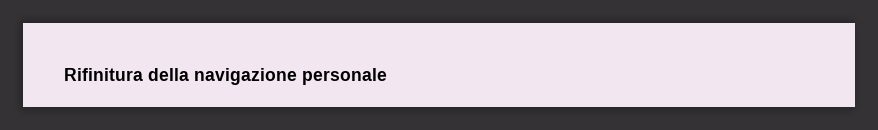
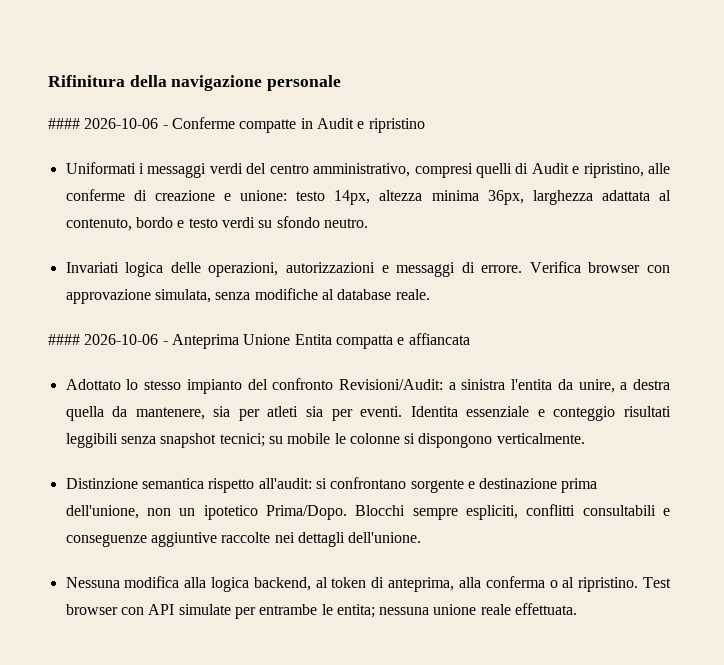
(387, 76) none -> [48,117,425,133] [65,162,670,178] [65,189,671,205] [65,216,368,231] [65,261,670,277] [65,288,430,304] [48,333,470,349] [65,378,671,394] [65,406,672,421] [65,433,585,448] [65,477,598,493] [65,504,670,520] [65,532,422,547] [65,576,671,592] [65,603,578,619] // #### 2026-10-06 - Conferme compatte in Audit e ripristino // Uniformati i messaggi verdi del centro amministrativo, compresi quelli di Audit e ripristino, alle conferme di creazione e unione: testo 14px, altezza minima 36px, larghezza adattata al contenuto, bordo e testo verdi su sfondo neutro. // Invariati logica delle operazioni, autorizzazioni e messaggi di errore. Verifica browser con approvazione simulata, senza modifiche al database reale. // #### 2026-10-06 - Anteprima Unione Entita compatta e affiancata // Adottato lo stesso impianto del confronto Revisioni/Audit: a sinistra l'entita da unire, a destra quella da mantenere, sia per atleti sia per eventi. Identita essenziale e conteggio risultati leggibili senza snapshot tecnici; su mobile le colonne si dispongono verticalmente. // Distinzione semantica rispetto all'audit: si confrontano sorgente e destinazione prima dell'unione, non un ipotetico Prima/Dopo. Blocchi sempre espliciti, conflitti consultabili e conseguenze aggiuntive raccolte nei dettagli dell'unione. // Nessuna modifica alla logica backend, al token di anteprima, alla conferma o al ripristino. Test browser con API simulate per entrambe le entita; nessuna unione reale effettuata.

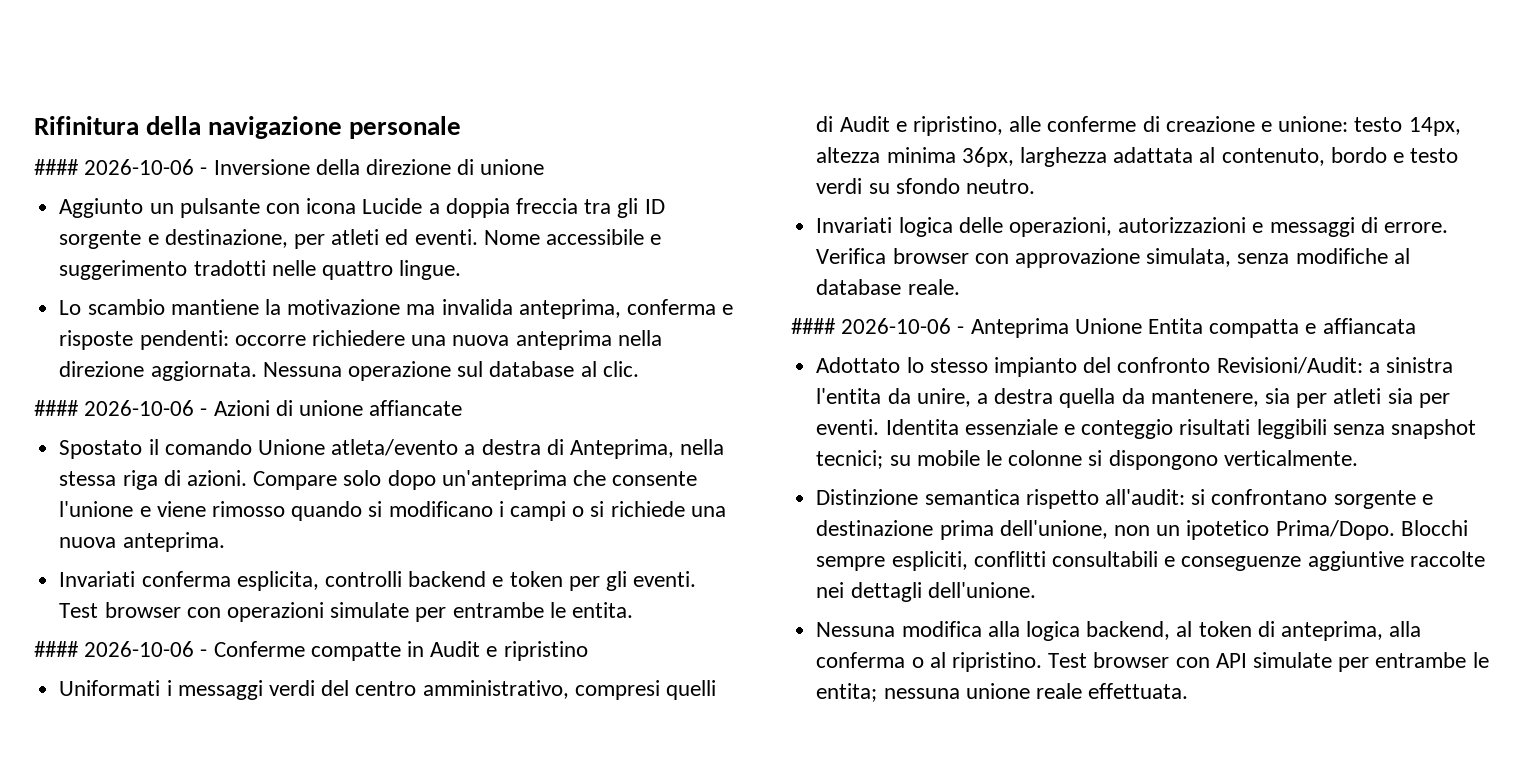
(342, 83) none -> [34,159,545,175] [59,198,665,218] [59,229,662,249] [59,260,462,280] [59,299,734,319] [59,330,662,350] [59,361,639,381] [34,400,463,416] [59,439,725,459] [59,470,698,490] [59,501,726,521] [59,532,225,552] [59,571,697,591] [59,602,633,622] // #### 2026-10-06 - Inversione della direzione di unione // Aggiunto un pulsante con icona Lucide a doppia freccia tra gli ID sorgente e destinazione, per atleti ed eventi. Nome accessibile e suggerimento tradotti nelle quattro lingue. // Lo scambio mantiene la motivazione ma invalida anteprima, conferma e risposte pendenti: occorre richiedere una nuova anteprima nella direzione aggiornata. Nessuna operazione sul database al clic. // #### 2026-10-06 - Azioni di unione affiancate // Spostato il comando Unione atleta/evento a destra di Anteprima, nella stessa riga di azioni. Compare solo dopo un'anteprima che consente l'unione e viene rimosso quando si modificano i campi o si richiede una nuova anteprima. // Invariati conferma esplicita, controlli backend e token per gli eventi. Test browser con operazioni simulate per entrambe le entita.

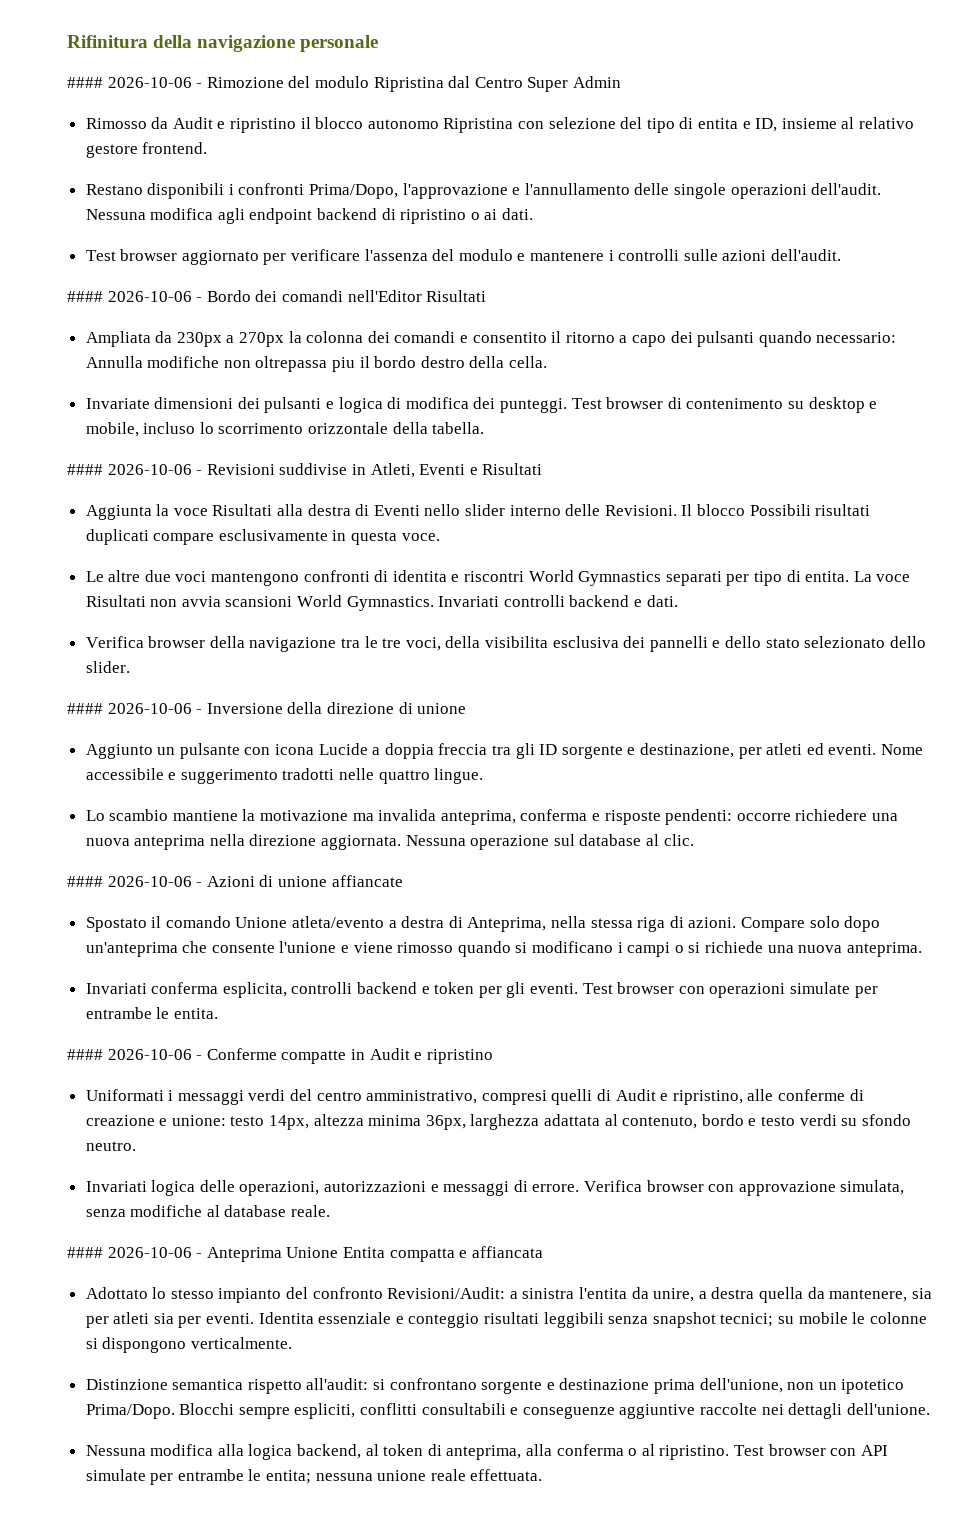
(462, 127) none -> [67,76,621,92] [85,117,914,133] [85,142,208,158] [85,183,882,199] [85,208,534,224] [85,249,841,265] [67,290,487,302] [85,331,897,347] [85,356,548,372] [85,397,878,413] [85,422,485,437] [67,463,543,478] [85,504,871,520] [85,529,440,545] [85,570,911,586] [85,595,678,611] [85,636,926,652] [85,661,130,673] // #### 2026-10-06 - Rimozione del modulo Ripristina dal Centro Super Admin // Rimosso da Audit e ripristino il blocco autonomo Ripristina con selezione del tipo di entita e ID, insieme al relativo gestore frontend. // Restano disponibili i confronti Prima/Dopo, l'approvazione e l'annullamento delle singole operazioni dell'audit. Nessuna modifica agli endpoint backend di ripristino o ai dati. // Test browser aggiornato per verificare l'assenza del modulo e mantenere i controlli sulle azioni dell'audit. // #### 2026-10-06 - Bordo dei comandi nell'Editor Risultati // Ampliata da 230px a 270px la colonna dei comandi e consentito il ritorno a capo dei pulsanti quando necessario: Annulla modifiche non oltrepassa piu il bordo destro della cella. // Invariate dimensioni dei pulsanti e logica di modifica dei punteggi. Test browser di contenimento su desktop e mobile, incluso lo scorrimento orizzontale della tabella. // #### 2026-10-06 - Revisioni suddivise in Atleti, Eventi e Risultati // Aggiunta la voce Risultati alla destra di Eventi nello slider interno delle Revisioni. Il blocco Possibili risultati duplicati compare esclusivamente in questa voce. // Le altre due voci mantengono confronti di identita e riscontri World Gymnastics separati per tipo di entita. La voce Risultati non avvia scansioni World Gymnastics. Invariati controlli backend e dati. // Verifica browser della navigazione tra le tre voci, della visibilita esclusiva dei pannelli e dello stato selezionato dello slider.

